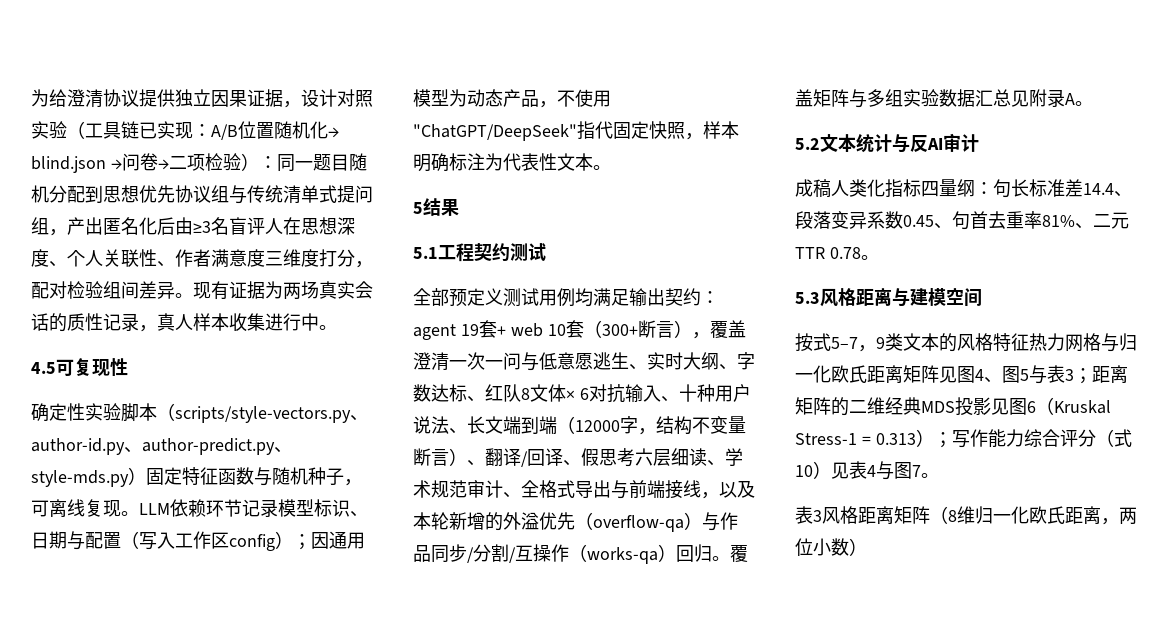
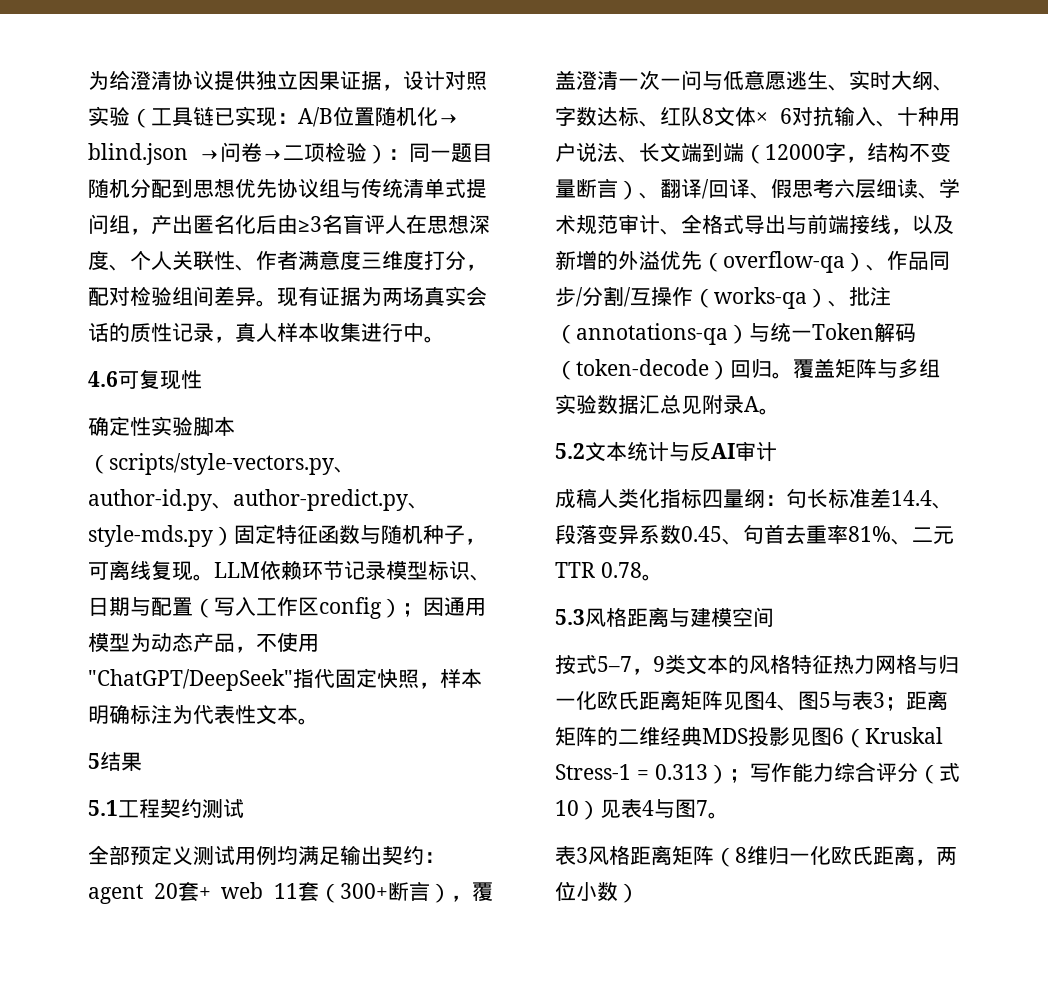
[31,362,56,374] 4.5 -> [88,371,118,387] 4.6
[460,324,479,336] 19 -> [153,883,178,899] 20
[547,324,566,336] 10 -> [274,883,298,899] 11
[413,512,449,530] 本轮 -> (954, 224) none
[702,512,720,531] 与 -> [866,264,887,271] 、
(676, 553) none -> [828,287,891,307] [555,322,916,345] [555,359,730,380] 、批注（annotations-qa）与统一Token解码（token-decode）

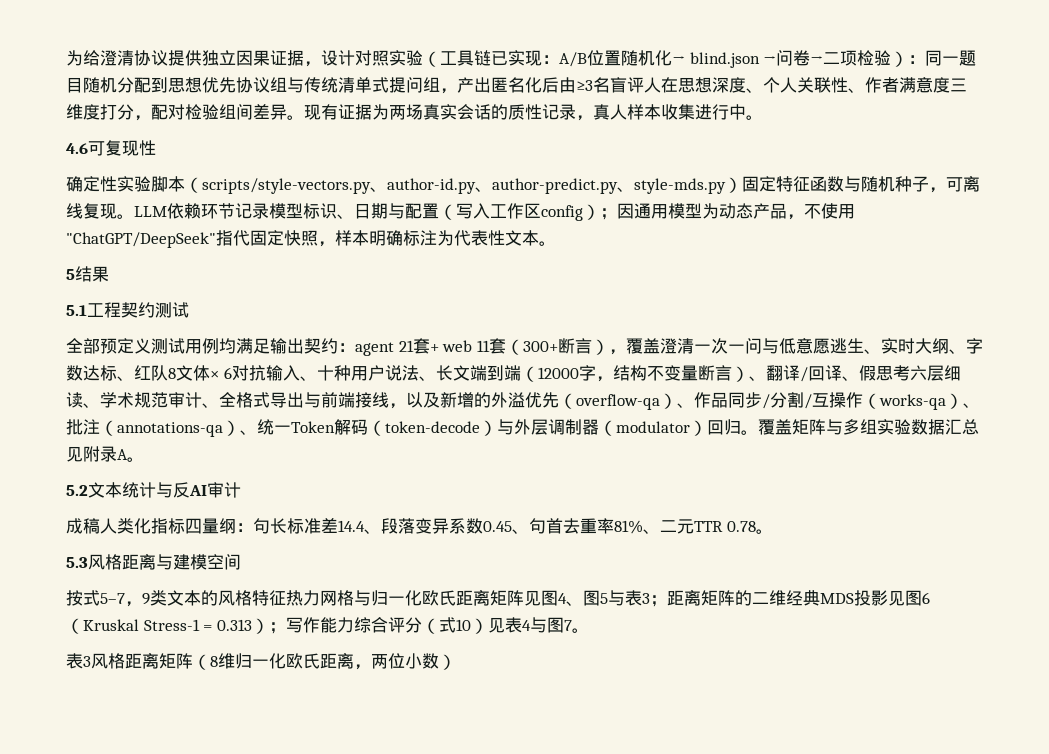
[153,883,178,899] 20 -> [398,340,414,352] 21
[749,323,770,342] 与 -> [240,430,257,435] 、
(730, 370) none -> [497,419,707,436] 与外层调制器（modulator）

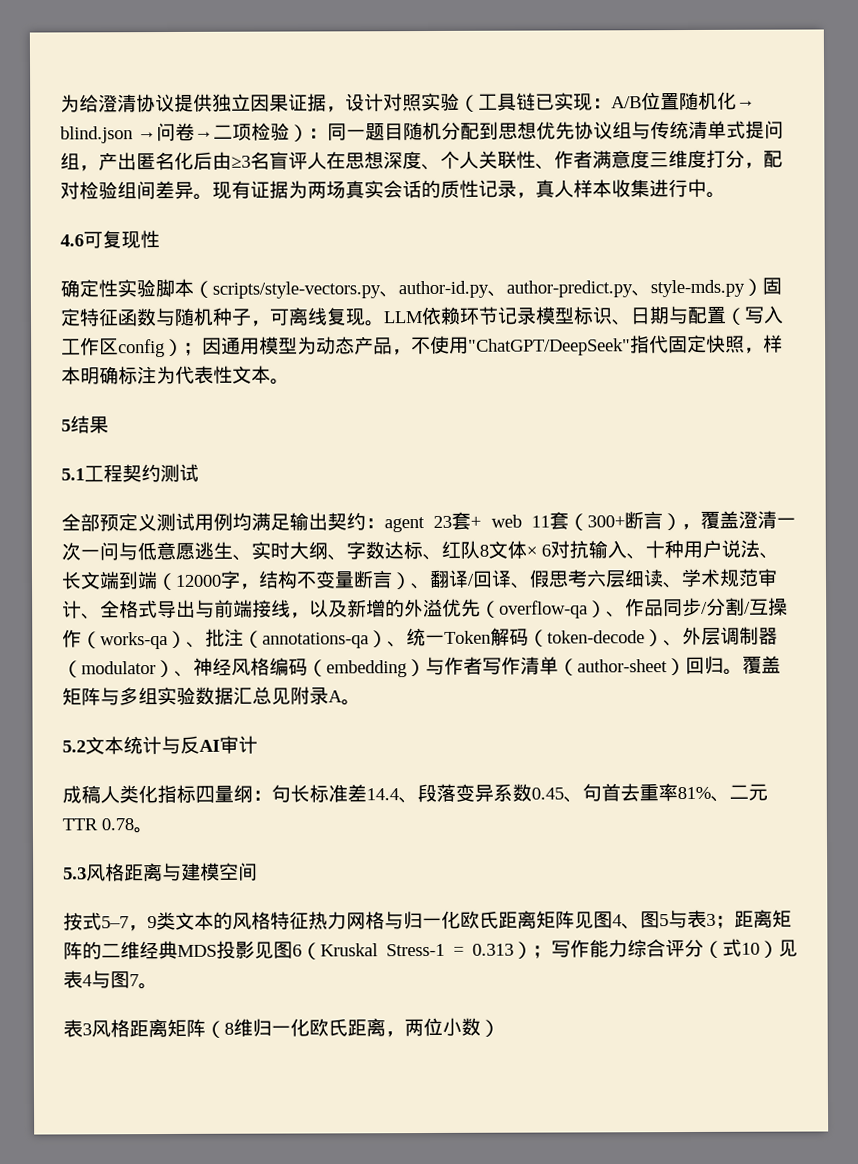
[398,340,414,352] 21 -> [433,515,453,528] 23
[497,419,514,435] 与 -> [663,640,683,647] 、
(707, 428) none -> [174,656,686,678] 、神经风格编码（embedding）与作者写作清单（author-sheet）

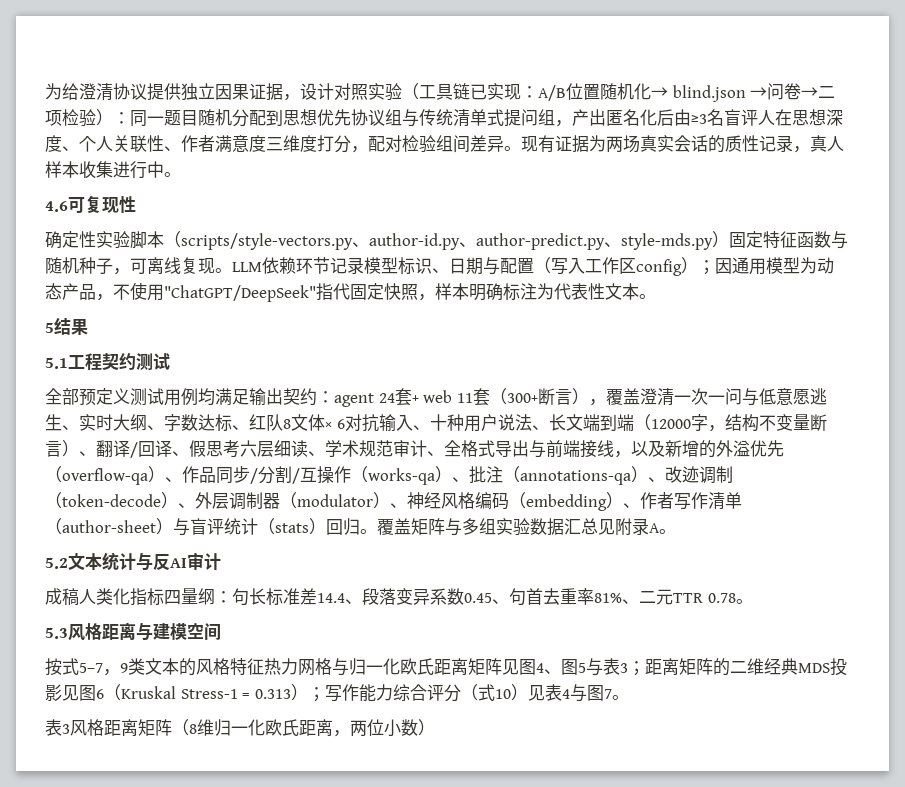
[433,515,453,528] 23 -> [378,393,395,403] 24
[406,627,529,647] 统一Token解码 -> [665,466,733,484] 改迹调制
[425,656,445,676] 与 -> [623,503,640,508] 、
(686, 667) none -> [173,518,326,536] 与盲评统计（stats）

